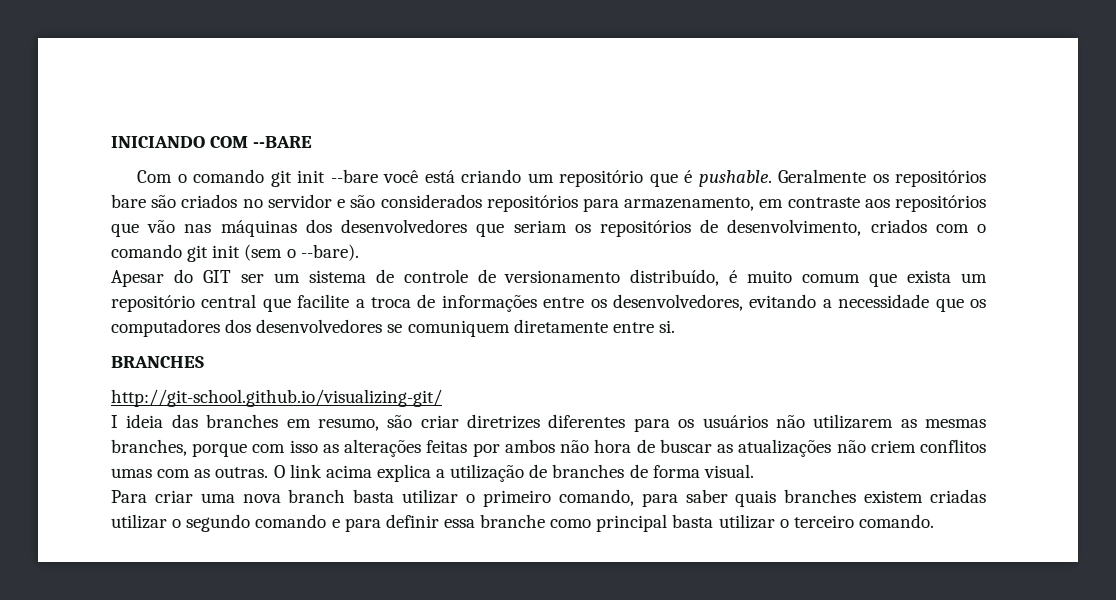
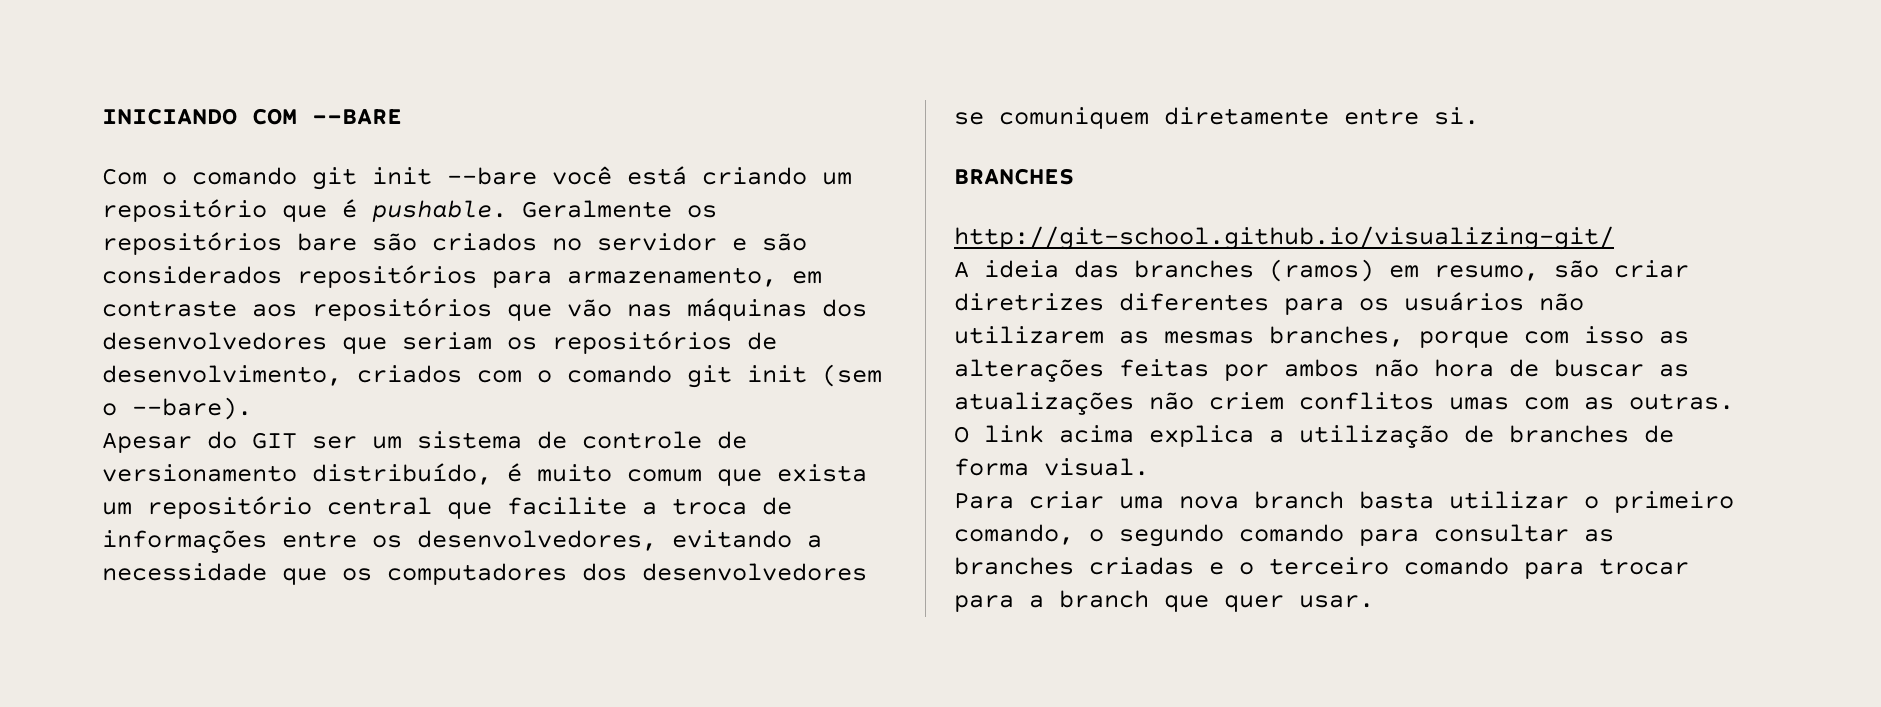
[111,415,118,428] I -> [954,261,969,278] A
(279, 421) none -> [1269,259,1374,282] (ramos)
[641,489,987,507] [111,514,934,532] para saber quais branches existem criadas utilizar o segundo comando e para definir essa branche como principal basta utilizar o terceiro comando. -> [1089,524,1614,547] [954,557,1689,579] [954,590,1374,612] o segundo comando para consultar as branches criadas e o terceiro comando para trocar para a branch que quer usar.

